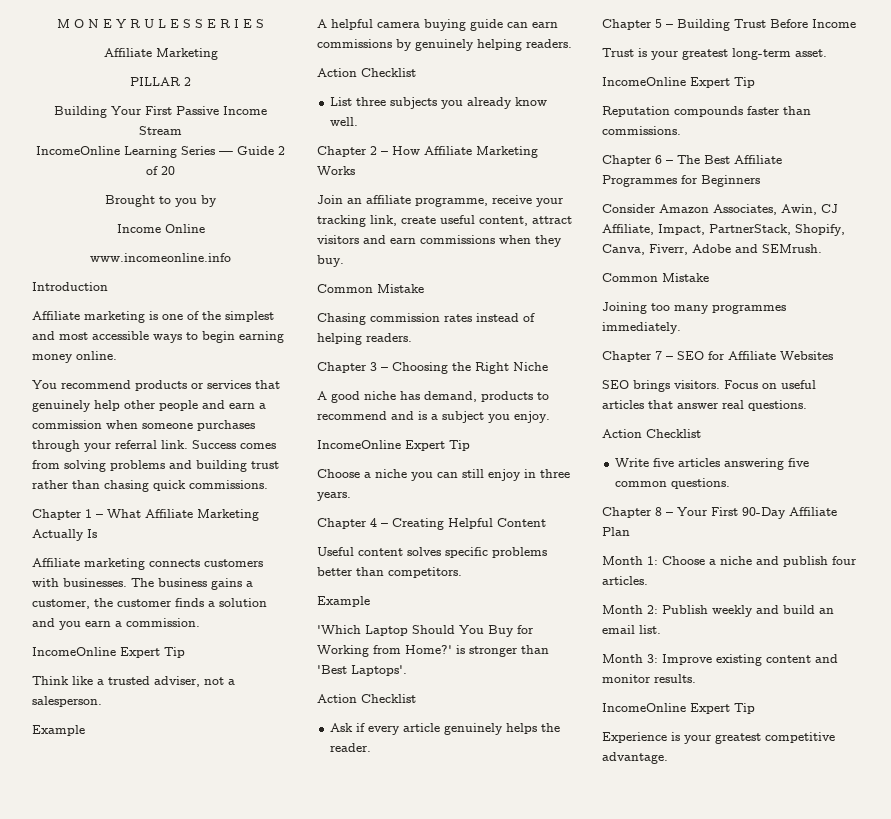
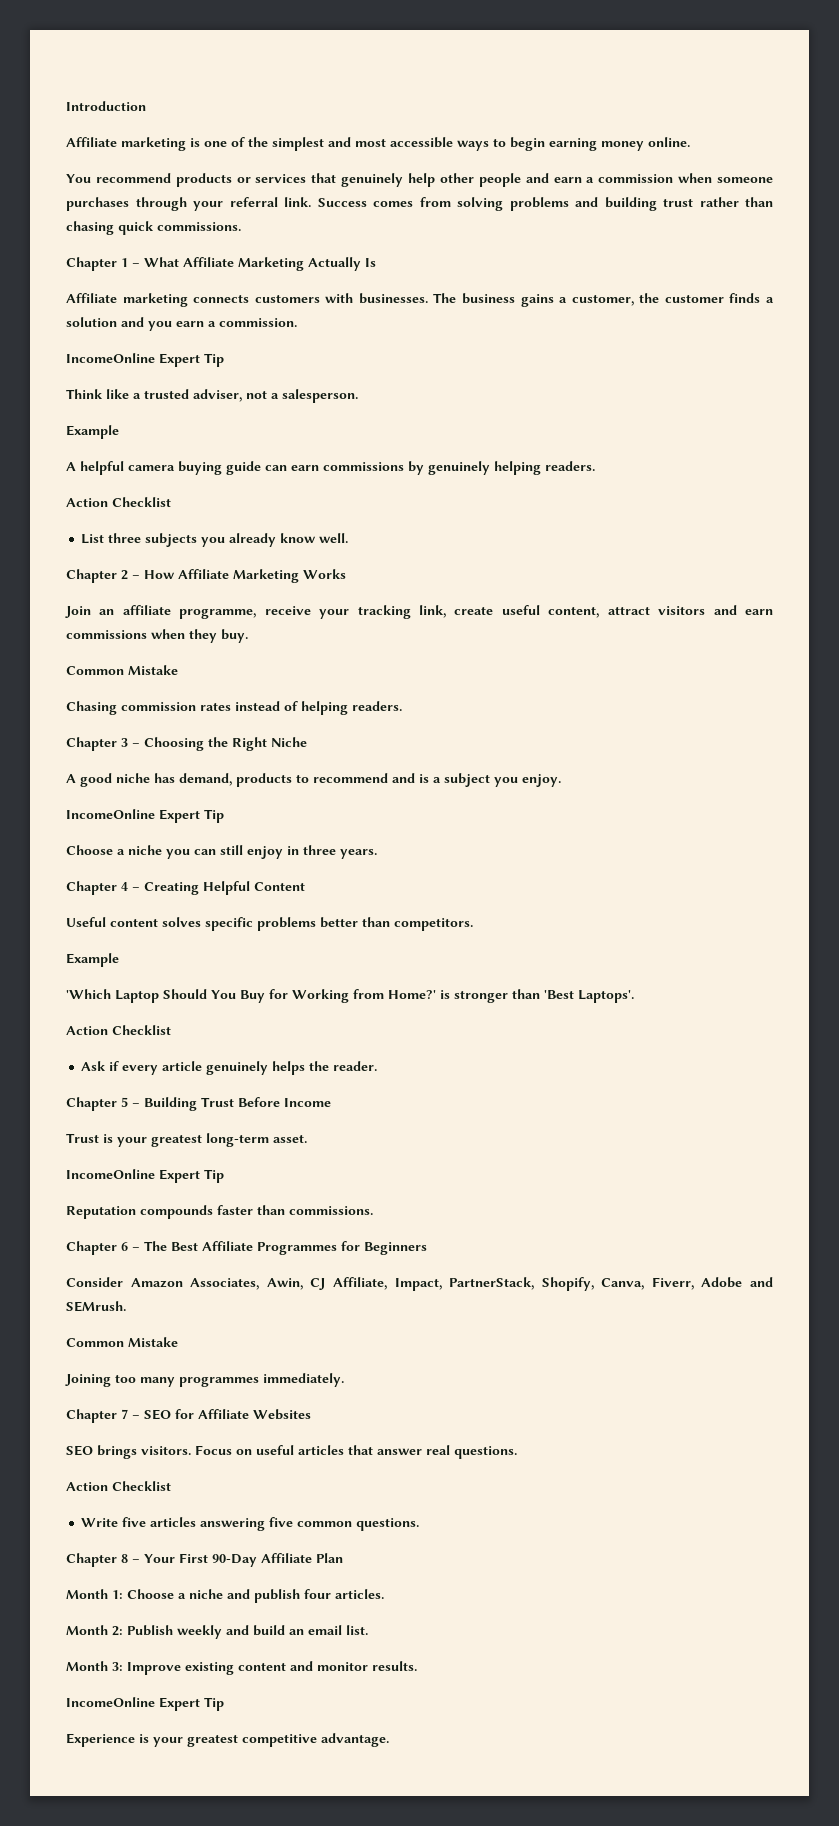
[57,19,264,28] [103,48,218,60] [130,77,191,86] [54,106,267,118] [139,126,182,135] [36,146,285,158] [146,166,175,175] [105,195,217,207] [116,224,205,233] [90,253,231,262] M O N E Y R U L E S S E R I E S // Affiliate Marketing // PILLAR 2 // Building Your First Passive Income Stream // IncomeOnline Learning Series — Guide 2 of 20 // Brought to you by // Income Online // www.incomeonline.info // -> (66, 106) none

